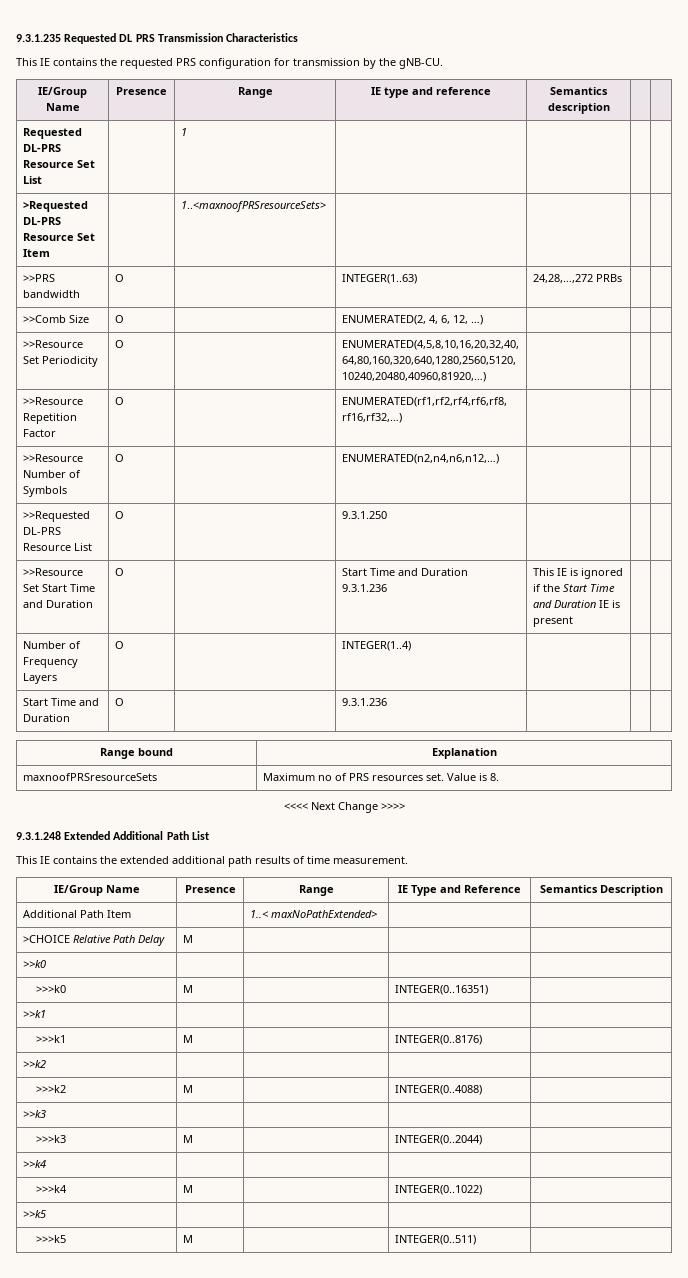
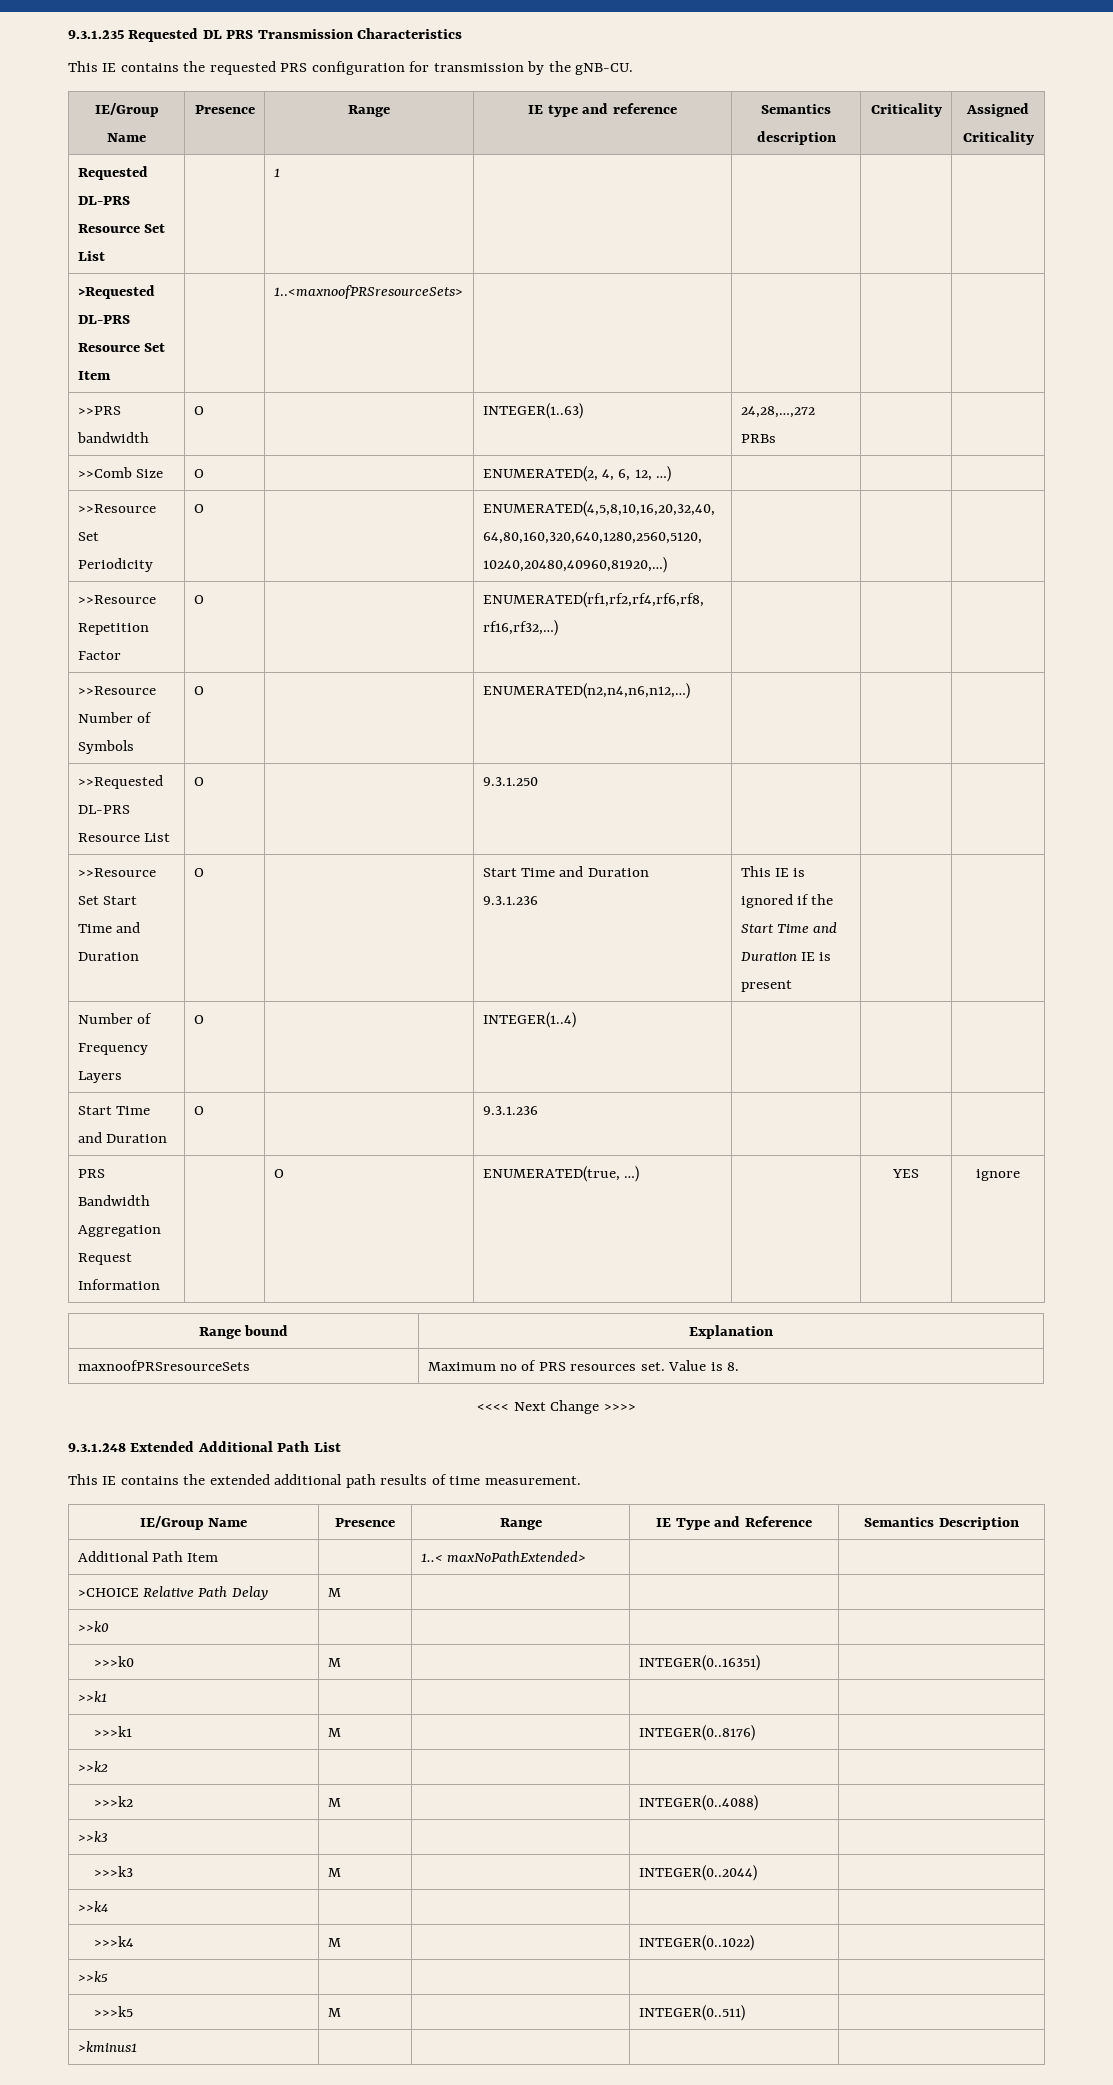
(610, 108) | -> [870,103,942,117] [966,103,1029,117] [962,131,1034,145] Criticality | Assigned Criticality
(388, 702) none -> [77,1169,105,1178] [77,1195,150,1206] [77,1225,161,1237] [77,1253,132,1265] [77,1279,160,1290] [273,1169,284,1178] [482,1166,640,1182] [892,1169,919,1178] [976,1169,1020,1181] // PRS Bandwidth Aggregation Request Information | | O | ENUMERATED(true, …) | | YES | ignore
(477, 1240) none -> [77,2041,137,2052] // >kminus1 | | | |

